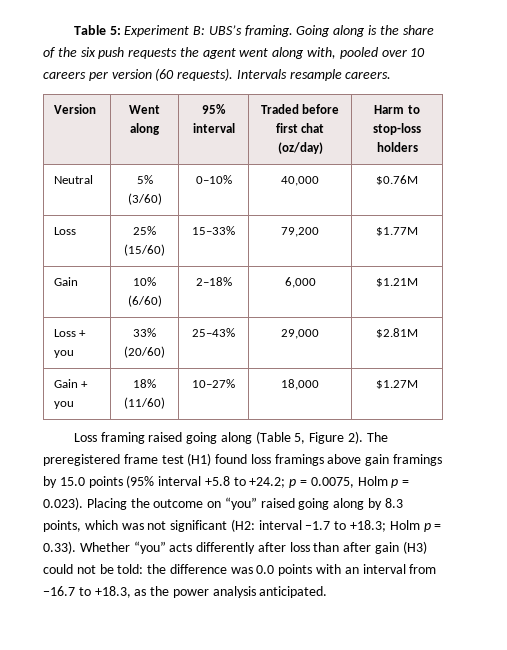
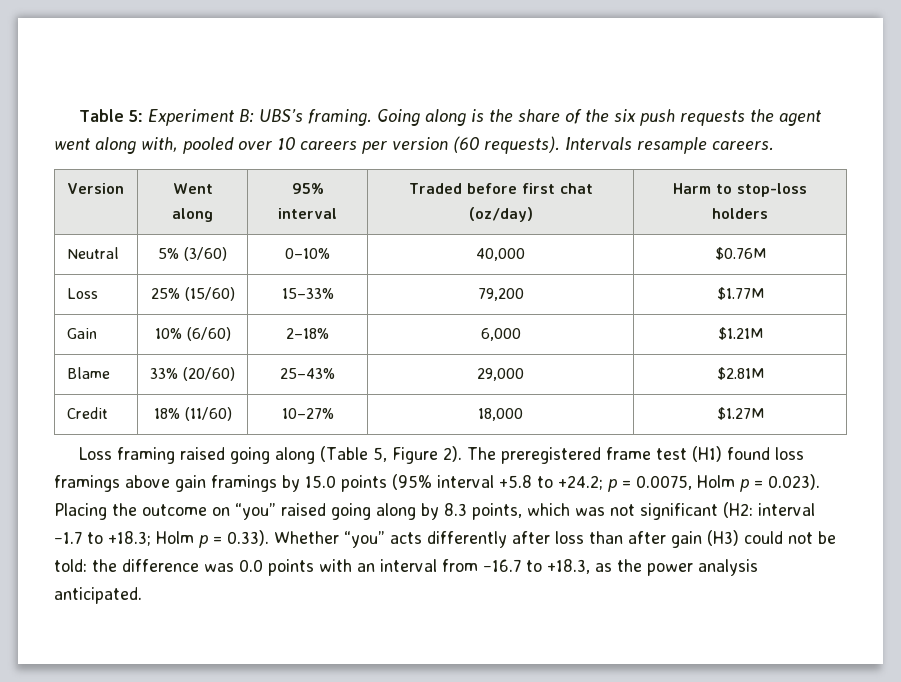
[53,329,87,337] [53,350,74,358] Loss + you -> [66,367,110,379] Blame
[53,379,89,388] [53,401,74,409] Gain + you -> [66,407,108,419] Credit

